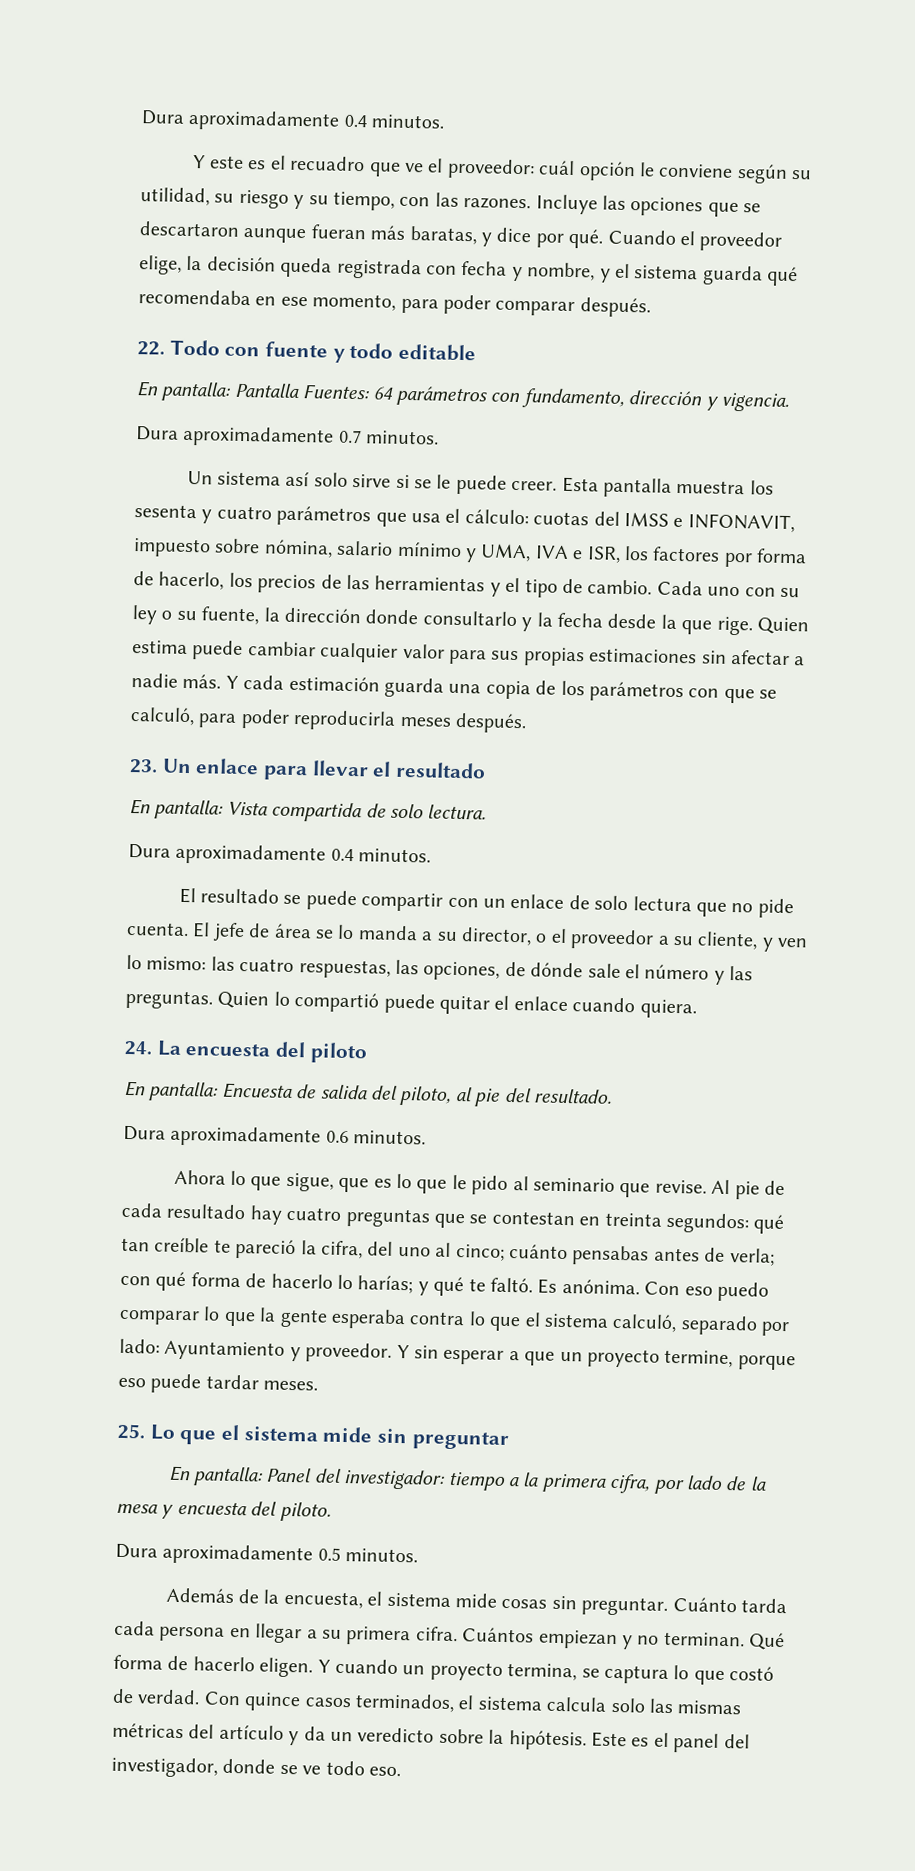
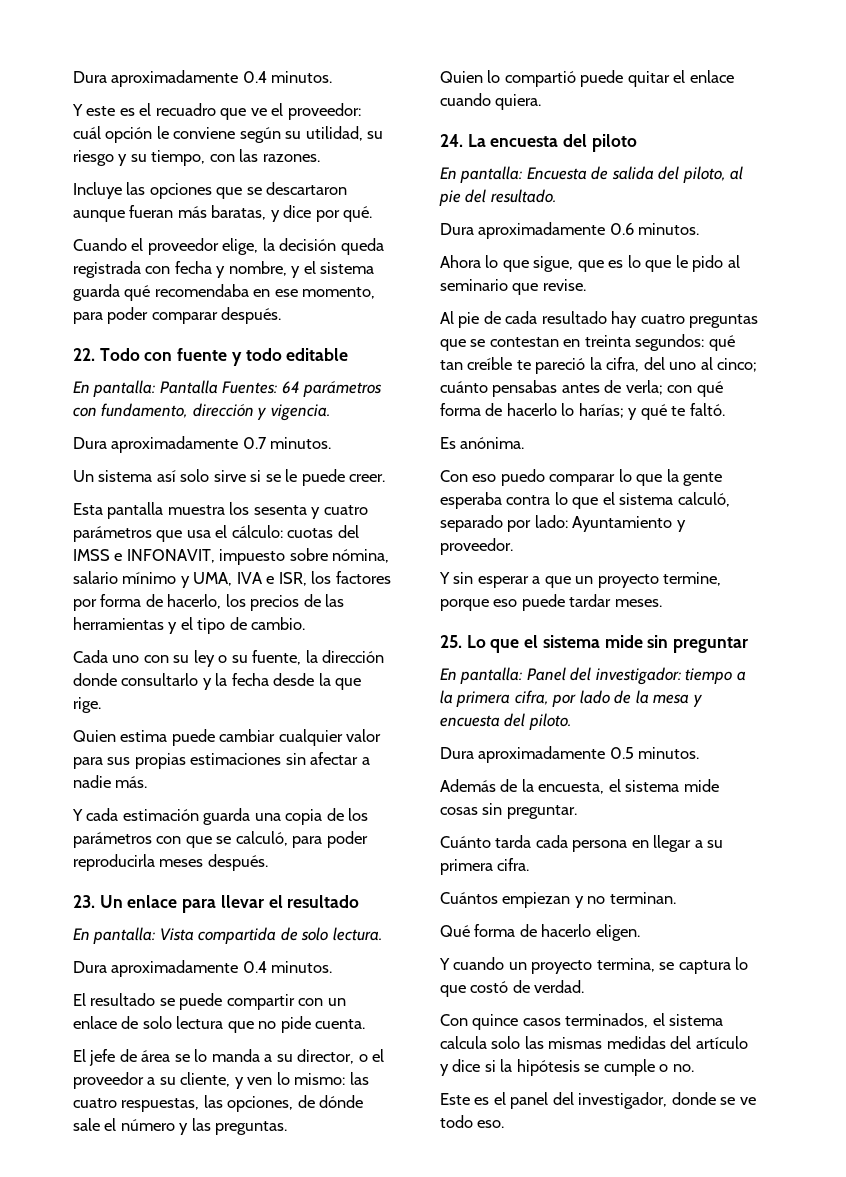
(532, 203) none -> (320, 158) //
(604, 238) none -> (373, 214) //
(558, 485) none -> (386, 478) //
(653, 587) none -> (306, 623) //
(753, 626) none -> (101, 705) //
(222, 681) none -> (148, 782) //
(189, 929) none -> (366, 1024) //
(213, 999) none -> (288, 1128) //
(707, 1186) none -> (586, 285) //
(533, 1285) none -> (725, 409) //
(640, 1286) none -> (525, 443) //
(393, 1352) none -> (513, 546) //
(669, 1606) none -> (577, 812) //
(458, 1634) none -> (530, 864) //
(745, 1639) none -> (676, 898) //
(314, 1667) none -> (640, 932) //
(201, 1697) none -> (585, 986) //
[112,1722,184,1739] métricas -> [606,1036,666,1049] medidas
[303,1726,587,1751] da un veredicto sobre la hipótesis. -> [452,1059,694,1076] dice si la hipótesis se cumple o no. //

